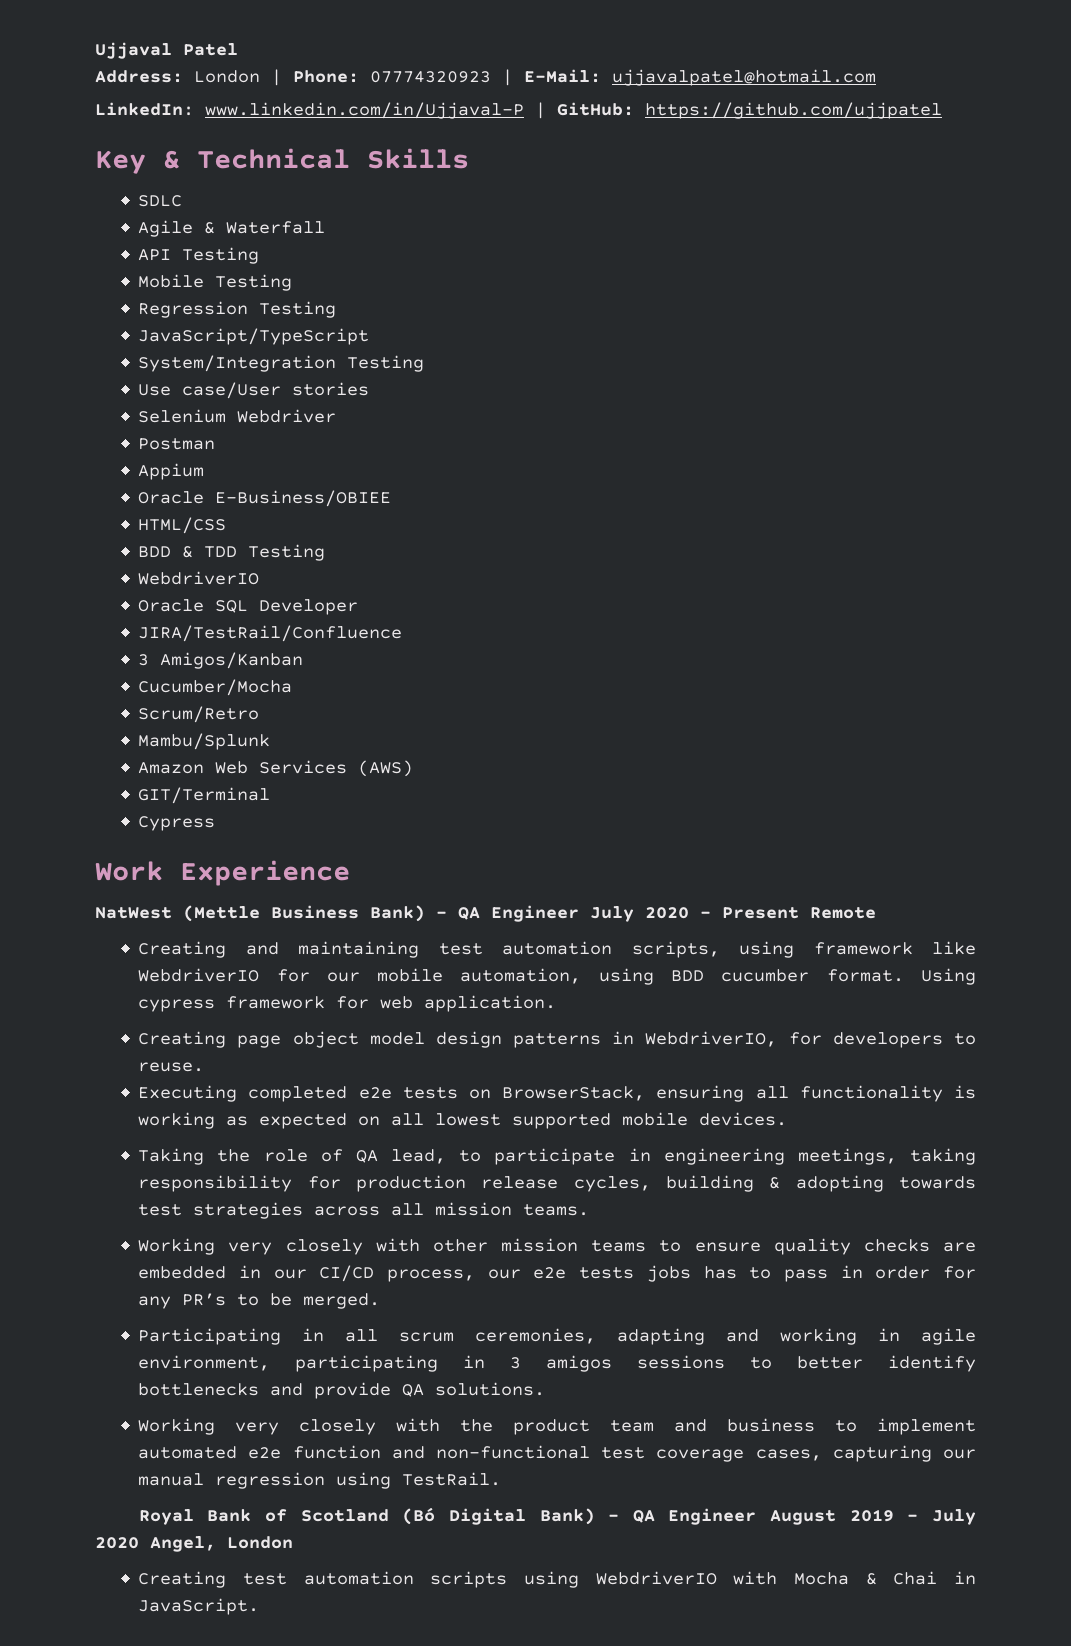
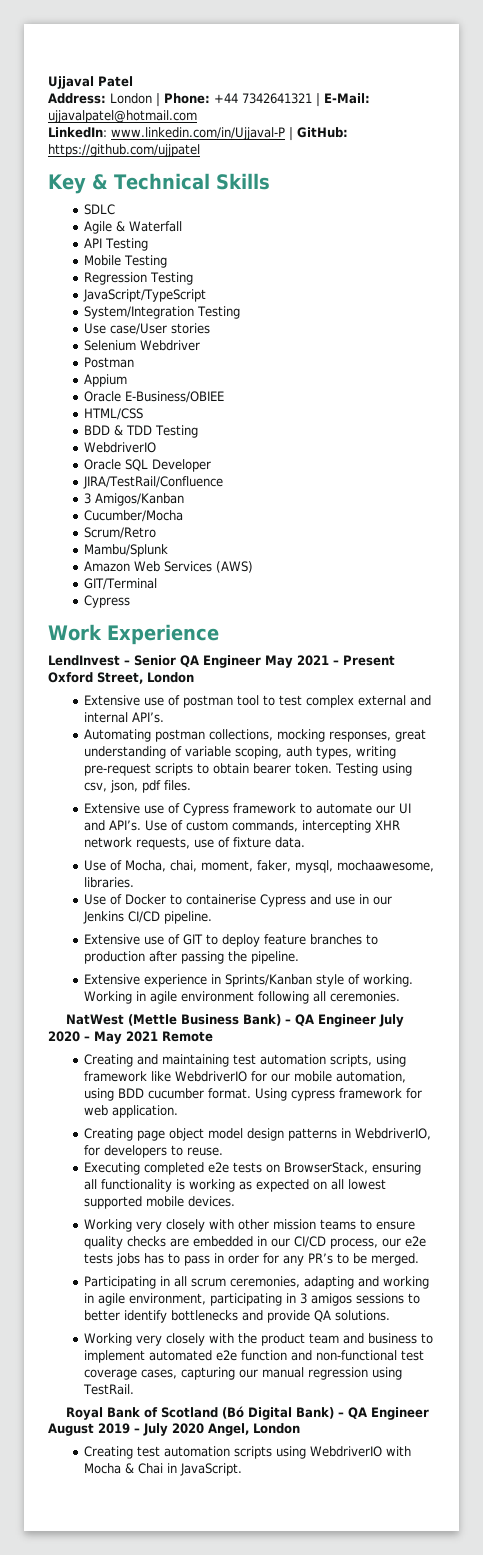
[370,71,491,83] 07774320923 -> [214,93,312,104] +44 7342641321
(350, 873) none -> [48,655,395,668] [48,672,194,684] [84,695,432,708] [84,712,165,723] [84,729,427,742] [84,746,397,759] [84,763,413,776] [84,780,192,793] [84,803,412,816] [84,820,401,833] [84,837,306,850] [84,860,435,873] [84,877,135,888] [84,894,393,907] [83,911,213,924] [84,934,379,947] [84,951,300,964] [84,974,414,987] [84,991,401,1004] // LendInvest – Senior QA Engineer May 2021 – Present Oxford Street, London // Extensive use of postman tool to test complex external and internal API’s. // Automating postman collections, mocking responses, great understanding of variable scoping, auth types, writing pre-request scripts to obtain bearer token. Testing using csv, json, pdf files. // Extensive use of Cypress framework to automate our UI and API’s. Use of custom commands, intercepting XHR network requests, use of fixture data. // Use of Mocha, chai, moment, faker, mysql, mochaawesome, libraries. // Use of Docker to containerise Cypress and use in our Jenkins CI/CD pipeline. // Extensive use of GIT to deploy feature branches to production after passing the pipeline. // Extensive experience in Sprints/Kanban style of working. Working in agile environment following all ceremonies.
[722,907,799,919] Present -> [94,1031,158,1044] May 2021
[138,1148,976,1165] [138,1175,977,1192] [138,1202,590,1219] // Taking the role of QA lead, to participate in engineering meetings, taking responsibility for production release cycles, building & adopting towards test strategies across all mission teams. -> (236, 1201) none

